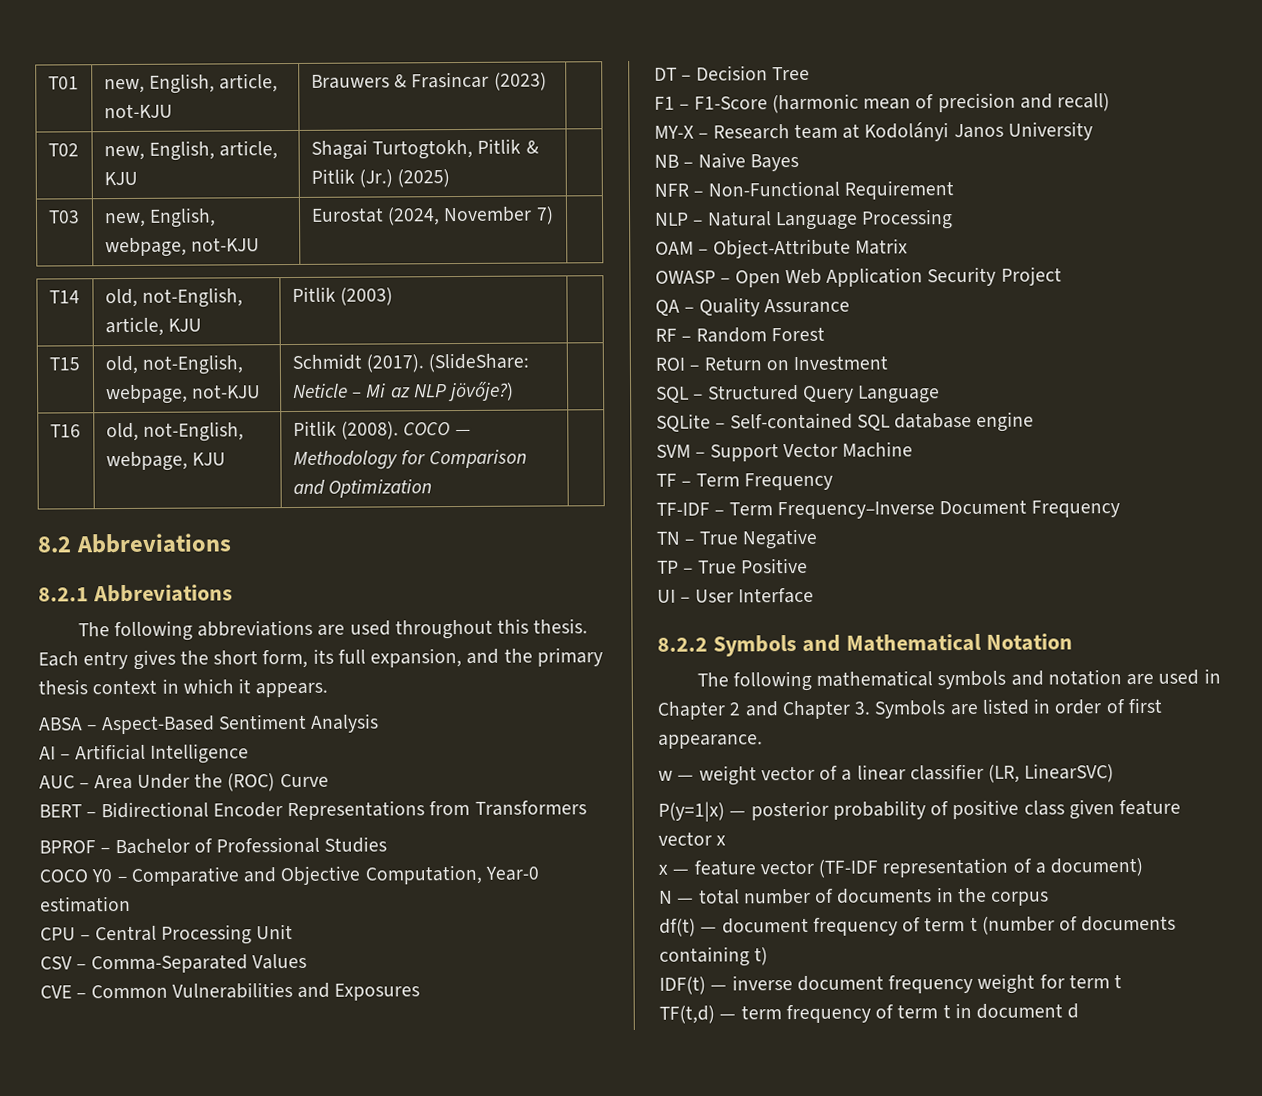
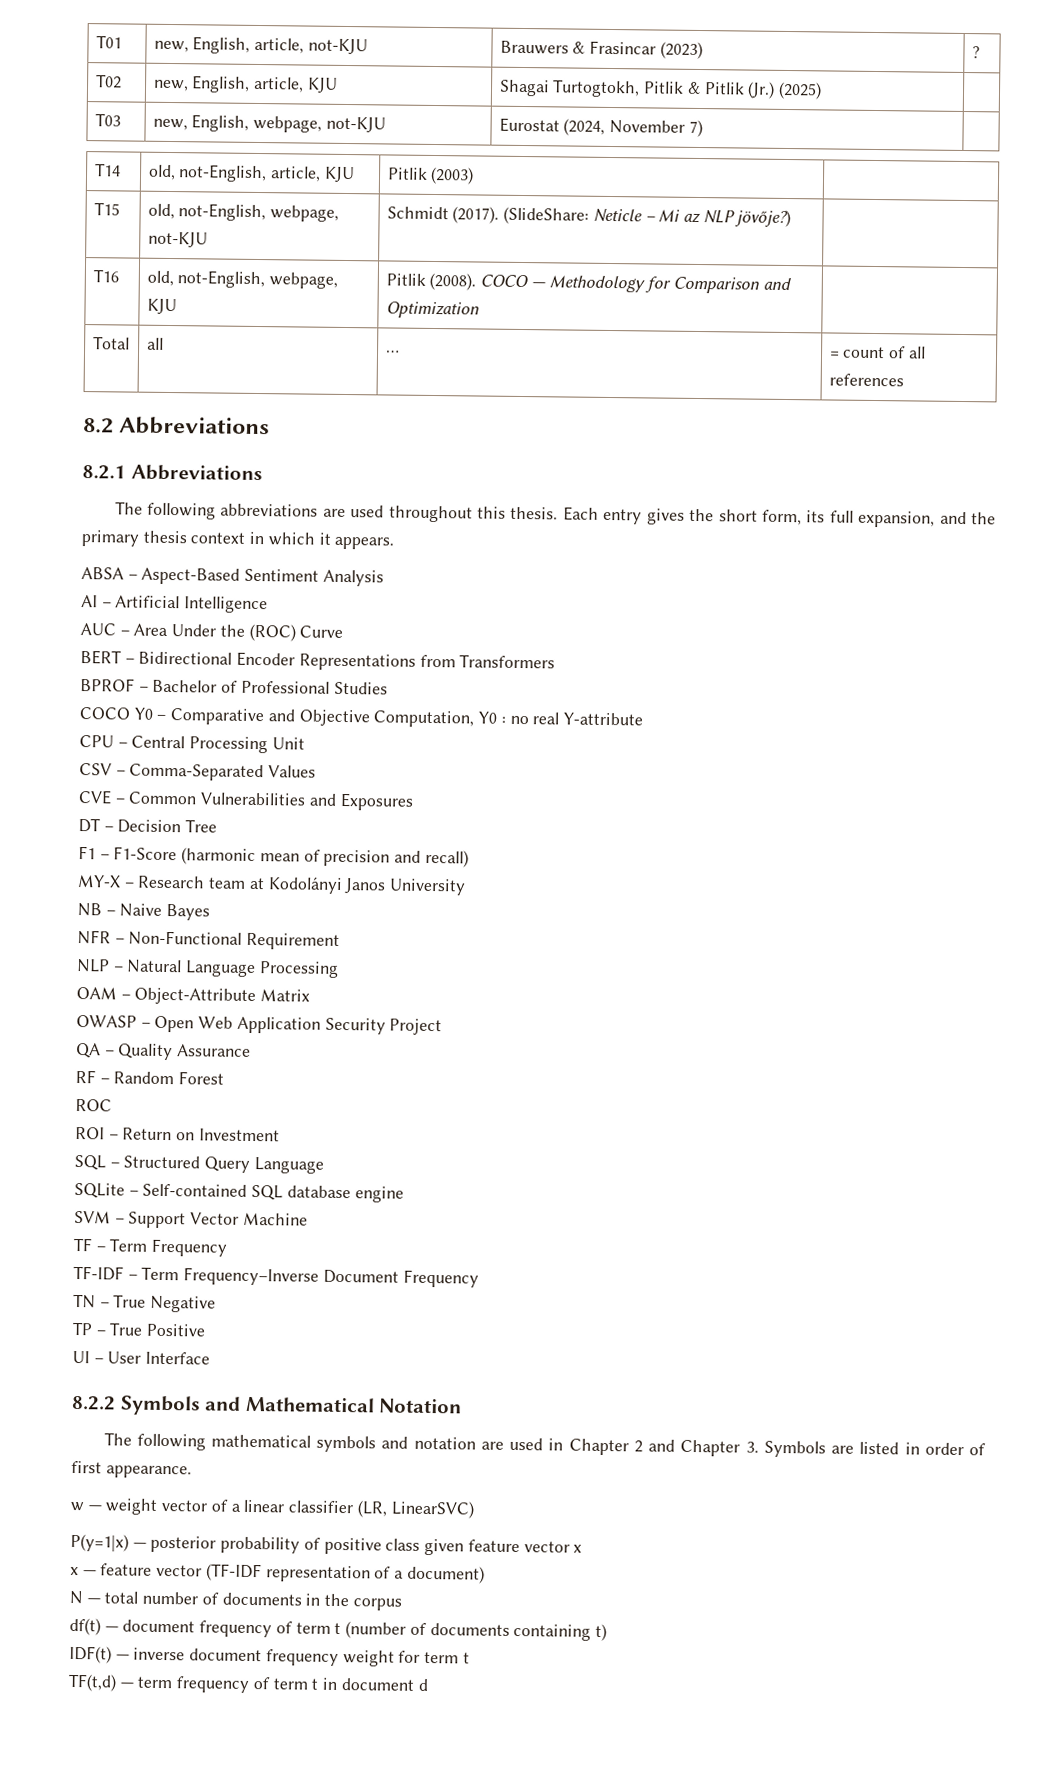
(547, 81) none -> [971,46,980,59] ?
(433, 488) none -> [92,336,130,350] [146,337,164,350] [385,350,400,353] [828,346,926,359] [828,373,904,387] // Total | all | … | = count of all references
[484,866,539,881] [40,895,131,913] Year-0 estimation -> [478,711,643,726] Y0 : no real Y-attribute
(825, 334) none -> [75,1098,112,1112] // ROC

